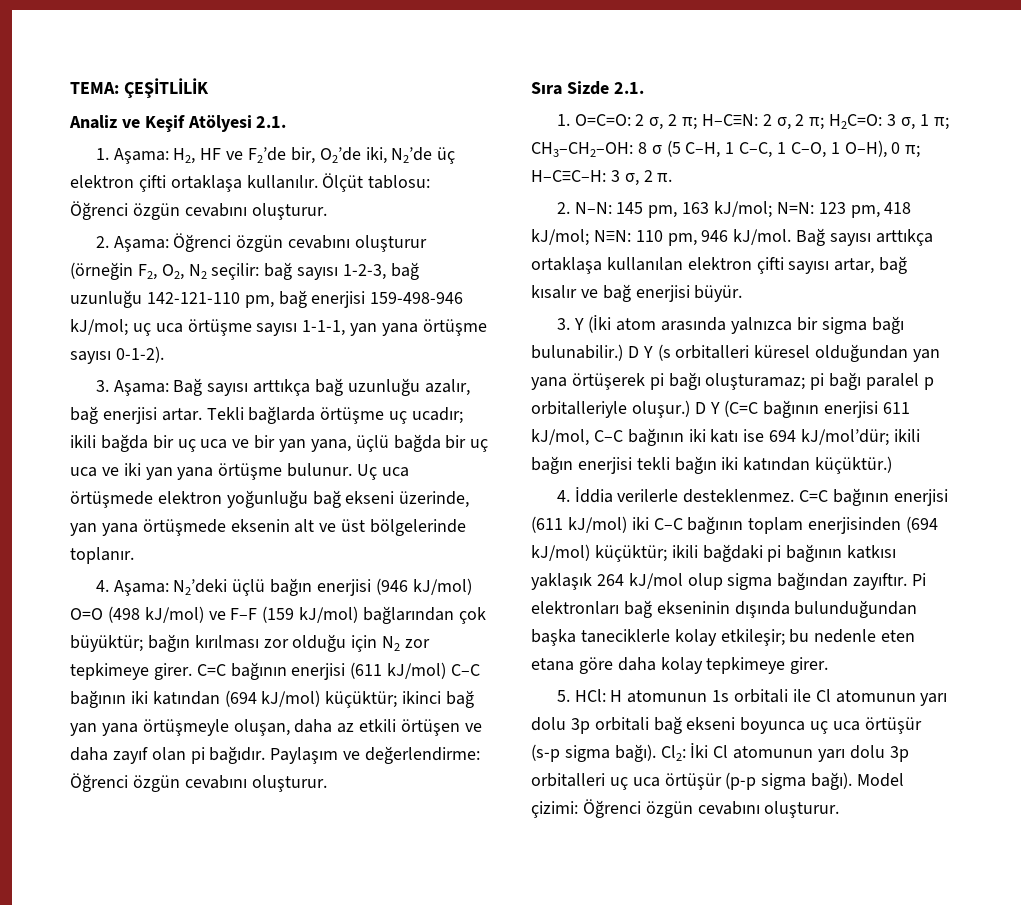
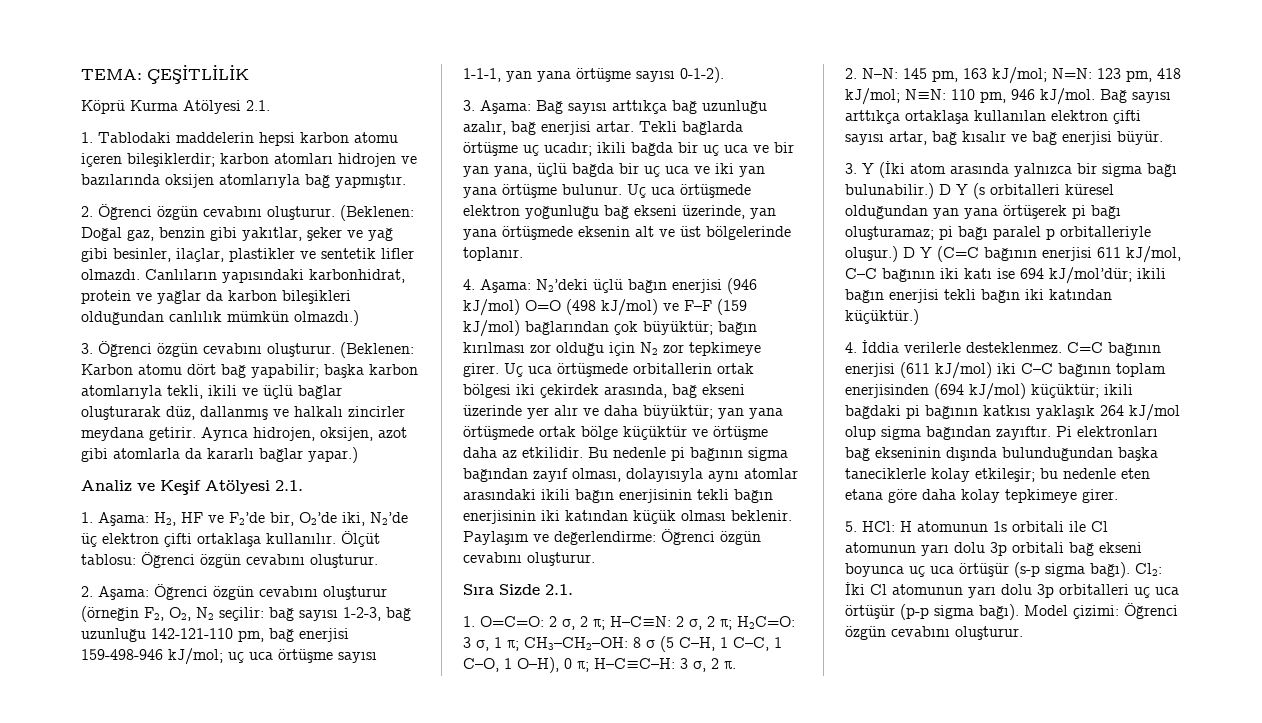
(209, 88) none -> [81,100,270,114] [81,132,398,146] [81,153,417,167] [81,174,406,188] [81,204,414,221] [81,227,393,241] [81,248,414,262] [81,269,405,283] [81,290,351,304] [81,310,359,326] [81,341,414,358] [81,364,418,378] [81,385,342,399] [81,406,405,420] [81,427,407,441] [81,447,358,463] // Köprü Kurma Atölyesi 2.1. // 1. Tablodaki maddelerin hepsi karbon atomu içeren bileşiklerdir; karbon atomları hidrojen ve bazılarında oksijen atomlarıyla bağ yapmıştır. // 2. Öğrenci özgün cevabını oluşturur. (Beklenen: Doğal gaz, benzin gibi yakıtlar, şeker ve yağ gibi besinler, ilaçlar, plastikler ve sentetik lifler olmazdı. Canlıların yapısındaki karbonhidrat, protein ve yağlar da karbon bileşikleri olduğundan canlılık mümkün olmazdı.) // 3. Öğrenci özgün cevabını oluşturur. (Beklenen: Karbon atomu dört bağ yapabilir; başka karbon atomlarıyla tekli, ikili ve üçlü bağlar oluşturarak düz, dallanmış ve halkalı zincirler meydana getirir. Ayrıca hidrojen, oksijen, azot gibi atomlarla da kararlı bağlar yapar.)
[196,662,481,680] [70,690,475,708] [70,719,482,736] [70,746,266,764] C=C bağının enerjisi (611 kJ/mol) C–C bağının iki katından (694 kJ/mol) küçüktür; ikinci bağ yan yana örtüşmeyle oluşan, daha az etkili örtüşen ve daha zayıf olan pi bağıdır. -> [504,363,754,377] [463,384,745,398] [463,405,783,419] [463,426,768,440] [463,447,788,461] [463,468,798,482] [463,489,773,503] [463,510,792,524] Uç uca örtüşmede orbitallerin ortak bölgesi iki çekirdek arasında, bağ ekseni üzerinde yer alır ve daha büyüktür; yan yana örtüşmede ortak bölge küçüktür ve örtüşme daha az etkilidir. Bu nedenle pi bağının sigma bağından zayıf olması, dolayısıyla aynı atomlar arasındaki ikili bağın enerjisinin tekli bağın enerjisinin iki katından küçük olması beklenir.

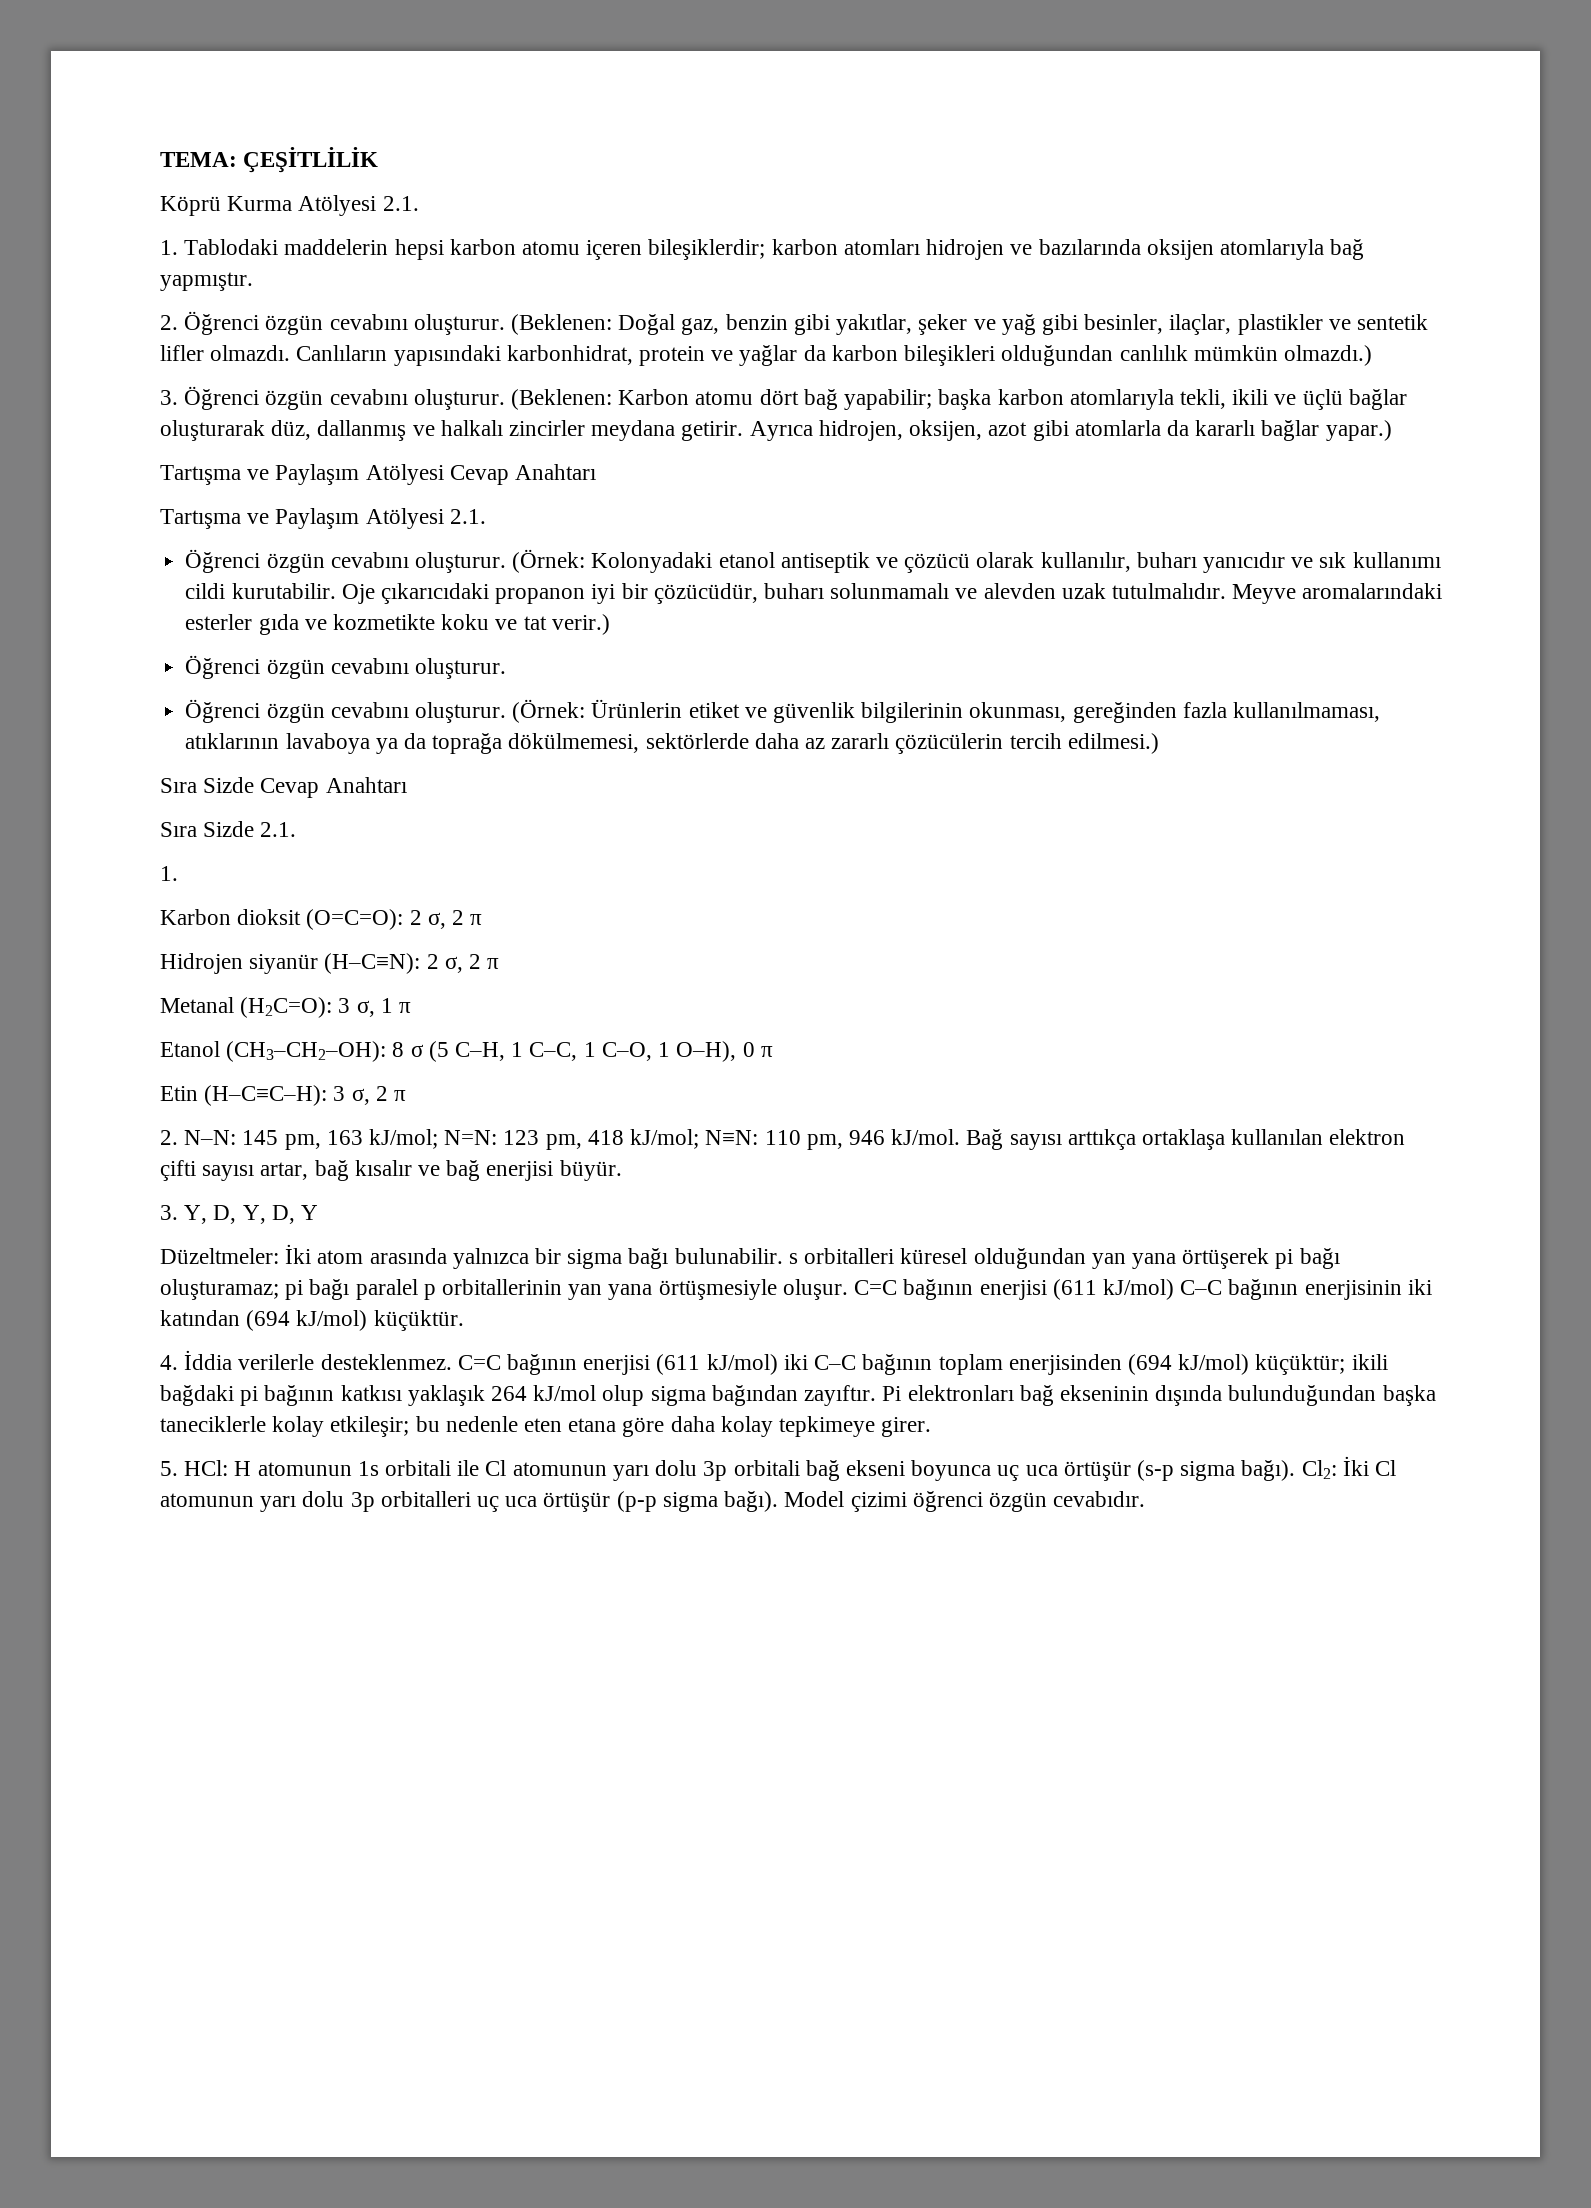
[81,480,303,495] [81,512,408,526] [81,531,380,547] [81,552,378,568] [81,584,387,600] [81,606,411,622] [81,628,349,642] [81,648,377,665] [463,67,724,83] [463,100,767,114] [463,121,743,135] [463,142,794,156] [463,163,765,177] [463,184,751,198] [463,205,776,219] [463,226,791,240] [463,247,523,261] [463,278,757,294] [463,299,747,316] [463,320,757,337] [463,342,761,356] [463,363,754,377] [463,384,745,398] [463,405,783,419] [463,426,768,440] [463,447,788,461] [463,468,798,482] [463,489,773,503] [463,510,792,524] [463,529,761,545] [463,552,595,566] [463,584,573,596] [463,616,795,630] [463,637,628,651] Analiz ve Keşif Atölyesi 2.1. // 1. Aşama: H2, HF ve F2’de bir, O2’de iki, N2’de üç elektron çifti ortaklaşa kullanılır. Ölçüt tablosu: Öğrenci özgün cevabını oluşturur. // 2. Aşama: Öğrenci özgün cevabını oluşturur (örneğin F2, O2, N2 seçilir: bağ sayısı 1-2-3, bağ uzunluğu 142-121-110 pm, bağ enerjisi 159-498-946 kJ/mol; uç uca örtüşme sayısı 1-1-1, yan yana örtüşme sayısı 0-1-2). // 3. Aşama: Bağ sayısı arttıkça bağ uzunluğu azalır, bağ enerjisi artar. Tekli bağlarda örtüşme uç ucadır; ikili bağda bir uç uca ve bir yan yana, üçlü bağda bir uç uca ve iki yan yana örtüşme bulunur. Uç uca örtüşmede elektron yoğunluğu bağ ekseni üzerinde, yan yana örtüşmede eksenin alt ve üst bölgelerinde toplanır. // 4. Aşama: N2’deki üçlü bağın enerjisi (946 kJ/mol) O=O (498 kJ/mol) ve F–F (159 kJ/mol) bağlarından çok büyüktür; bağın kırılması zor olduğu için N2 zor tepkimeye girer. Uç uca örtüşmede orbitallerin ortak bölgesi iki çekirdek arasında, bağ ekseni üzerinde yer alır ve daha büyüktür; yan yana örtüşmede ortak bölge küçüktür ve örtüşme daha az etkilidir. Bu nedenle pi bağının sigma bağından zayıf olması, dolayısıyla aynı atomlar arasındaki ikili bağın enerjisinin tekli bağın enerjisinin iki katından küçük olması beklenir. Paylaşım ve değerlendirme: Öğrenci özgün cevabını oluşturur. // Sıra Sizde 2.1. // 1. O=C=O: 2 σ, 2 π; H–C≡N: 2 σ, 2 π; H2C=O: 3 σ, 1 π; CH3–CH2–OH: -> [160,464,597,485] [160,508,486,529] [185,549,1441,573] [185,583,1443,604] [185,614,610,635] [185,655,506,679] [185,699,1381,723] [185,733,1159,754] [160,777,407,798] [160,821,297,837] [160,866,178,881] [160,909,483,930] [160,953,500,974] [160,997,412,1018] [160,1041,387,1062] Tartışma ve Paylaşım Atölyesi Cevap Anahtarı // Tartışma ve Paylaşım Atölyesi 2.1. // Öğrenci özgün cevabını oluşturur. (Örnek: Kolonyadaki etanol antiseptik ve çözücü olarak kullanılır, buharı yanıcıdır ve sık kullanımı cildi kurutabilir. Oje çıkarıcıdaki propanon iyi bir çözücüdür, buharı solunmamalı ve alevden uzak tutulmalıdır. Meyve aromalarındaki esterler gıda ve kozmetikte koku ve tat verir.) // Öğrenci özgün cevabını oluşturur. // Öğrenci özgün cevabını oluşturur. (Örnek: Ürünlerin etiket ve güvenlik bilgilerinin okunması, gereğinden fazla kullanılmaması, atıklarının lavaboya ya da toprağa dökülmemesi, sektörlerde daha az zararlı çözücülerin tercih edilmesi.) // Sıra Sizde Cevap Anahtarı // Sıra Sizde 2.1. // 1. // Karbon dioksit (O=C=O): 2 σ, 2 π // Hidrojen siyanür (H–C≡N): 2 σ, 2 π // Metanal (H2C=O): 3 σ, 1 π // Etanol (CH3–CH2–OH):
[577,658,675,672] π; H–C≡C–H: -> [760,1046,773,1057] [160,1085,328,1106] π // Etin (H–C≡C–H):
[724,661,736,670] π. -> [394,1090,407,1101] π
[862,161,905,178] Y (İki -> [184,1205,319,1224] [160,1244,312,1264] Y, D, Y, D, Y // Düzeltmeler: İki
[845,183,985,199] bulunabilir.) D Y (s -> [674,1248,798,1264] bulunabilir. s
[1060,226,1151,240] [845,246,1181,263] [845,267,1166,284] [845,289,1112,303] [845,309,919,325] orbitalleriyle oluşur.) D Y (C=C bağının enerjisi 611 kJ/mol, C–C bağının iki katı ise 694 kJ/mol’dür; ikili bağın enerjisi tekli bağın iki katından küçüktür.) -> [442,1279,1432,1300] [160,1310,464,1331] orbitallerinin yan yana örtüşmesiyle oluşur. C=C bağının enerjisi (611 kJ/mol) C–C bağının enerjisinin iki katından (694 kJ/mol) küçüktür.
[1073,603,1178,619] [845,626,1023,640] çizimi: Öğrenci özgün cevabını oluşturur. -> [850,1491,1146,1512] çizimi öğrenci özgün cevabıdır.

